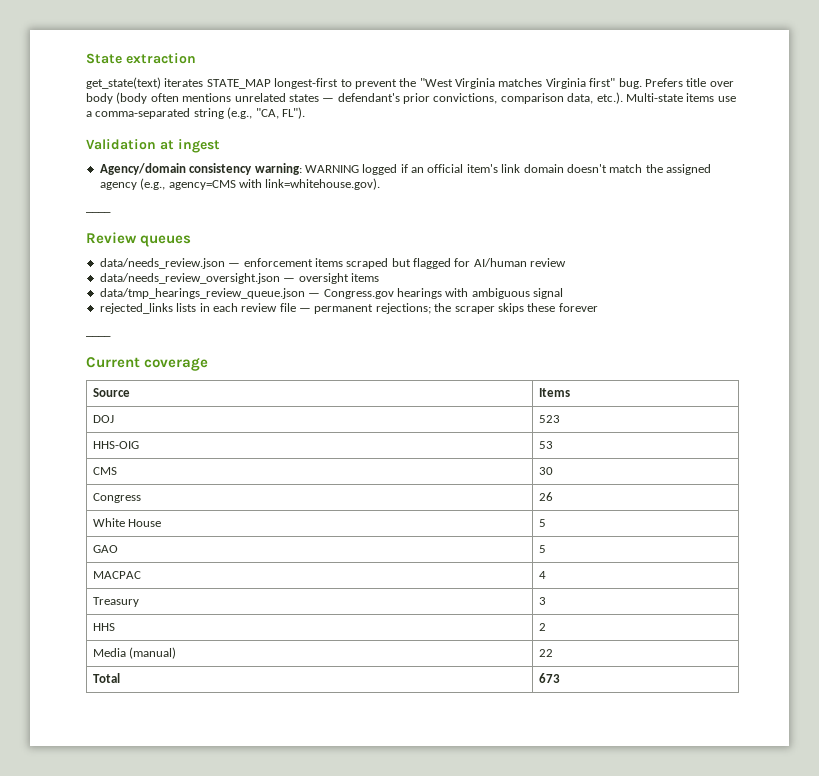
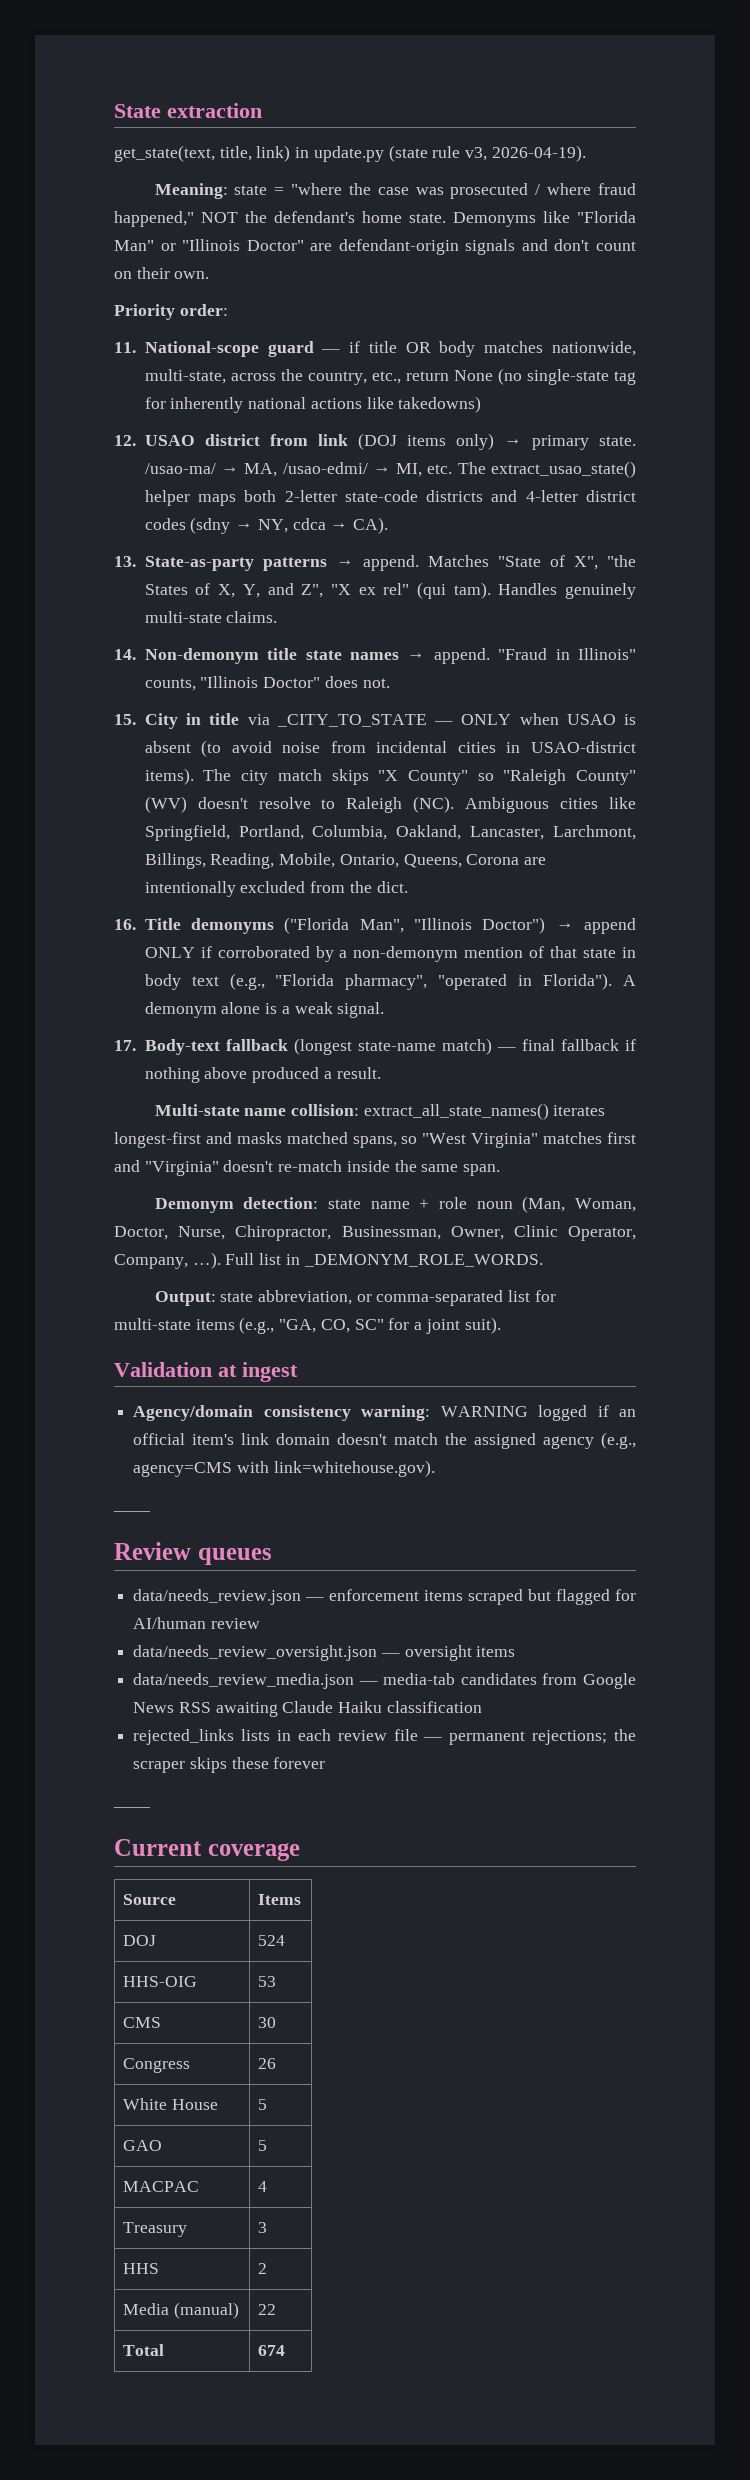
[86,77,734,89] [86,92,736,104] [86,107,305,119] get_state(text) iterates STATE_MAP longest-first to prevent the "West Virginia matches Virginia first" bug. Prefers title over body (body often mentions unrelated states — defendant's prior convictions, comparison data, etc.). Multi-state items use a comma-separated string (e.g., "CA, FL"). -> [114,145,586,162] [154,183,636,199] [114,211,636,227] [114,239,636,255] [114,267,210,279] [114,304,228,320] [114,341,636,357] [144,368,636,385] [144,396,482,413] [114,433,636,450] [144,461,636,478] [144,490,636,506] [144,517,389,534] [114,555,636,571] [144,582,636,599] [144,611,278,623] [114,648,636,664] [144,676,390,691] [114,713,636,729] [144,740,636,757] [144,768,636,785] [144,796,636,813] [144,825,636,841] [144,853,547,869] [144,881,408,897] [114,917,636,934] [144,946,636,962] [144,973,636,990] [144,1002,385,1018] [114,1038,636,1055] [144,1067,381,1083] [154,1103,606,1120] [114,1132,637,1148] [114,1160,501,1176] [154,1196,637,1213] [114,1225,636,1241] [114,1252,543,1269] [154,1290,556,1306] [114,1317,501,1334] get_state(text, title, link) in update.py (state rule v3, 2026-04-19). // Meaning: state = "where the case was prosecuted / where fraud happened," NOT the defendant's home state. Demonyms like "Florida Man" or "Illinois Doctor" are defendant-origin signals and don't count on their own. // Priority order: // 11. National-scope guard — if title OR body matches nationwide, multi-state, across the country, etc., return None (no single-state tag for inherently national actions like takedowns) // 12. USAO district from link (DOJ items only) → primary state. /usao-ma/ → MA, /usao-edmi/ → MI, etc. The extract_usao_state() helper maps both 2-letter state-code districts and 4-letter district codes (sdny → NY, cdca → CA). // 13. State-as-party patterns → append. Matches "State of X", "the States of X, Y, and Z", "X ex rel" (qui tam). Handles genuinely multi-state claims. // 14. Non-demonym title state names → append. "Fraud in Illinois" counts, "Illinois Doctor" does not. // 15. City in title via _CITY_TO_STATE — ONLY when USAO is absent (to avoid noise from incidental cities in USAO-district items). The city match skips "X County" so "Raleigh County" (WV) doesn't resolve to Raleigh (NC). Ambiguous cities like Springfield, Portland, Columbia, Oakland, Lancaster, Larchmont, Billings, Reading, Mobile, Ontario, Queens, Corona are intentionally excluded from the dict. // 16. Title demonyms ("Florida Man", "Illinois Doctor") → append ONLY if corroborated by a non-demonym mention of that state in body text (e.g., "Florida pharmacy", "operated in Florida"). A demonym alone is a weak signal. // 17. Body-text fallback (longest state-name match) — final fallback if nothing above produced a result. // Multi-state name collision: extract_all_state_names() iterates longest-first and masks matched spans, so "West Virginia" matches first and "Virginia" doesn't re-match inside the same span. // Demonym detection: state name + role noun (Man, Woman, Doctor, Nurse, Chiropractor, Businessman, Owner, Clinic Operator, Company, …). Full list in _DEMONYM_ROLE_WORDS. // Output: state abbreviation, or comma-separated list for multi-state items (e.g., "GA, CO, SC" for a joint suit).
[99,288,563,299] data/tmp_hearings_review_queue.json — Congress.gov hearings with ambiguous signal -> [133,1673,636,1689] [133,1701,482,1717] data/needs_review_media.json — media-tab candidates from Google News RSS awaiting Claude Haiku classification
[538,415,560,423] 523 -> [257,1935,285,1946] 524
[538,673,560,683] 673 -> [257,2345,285,2356] 674

